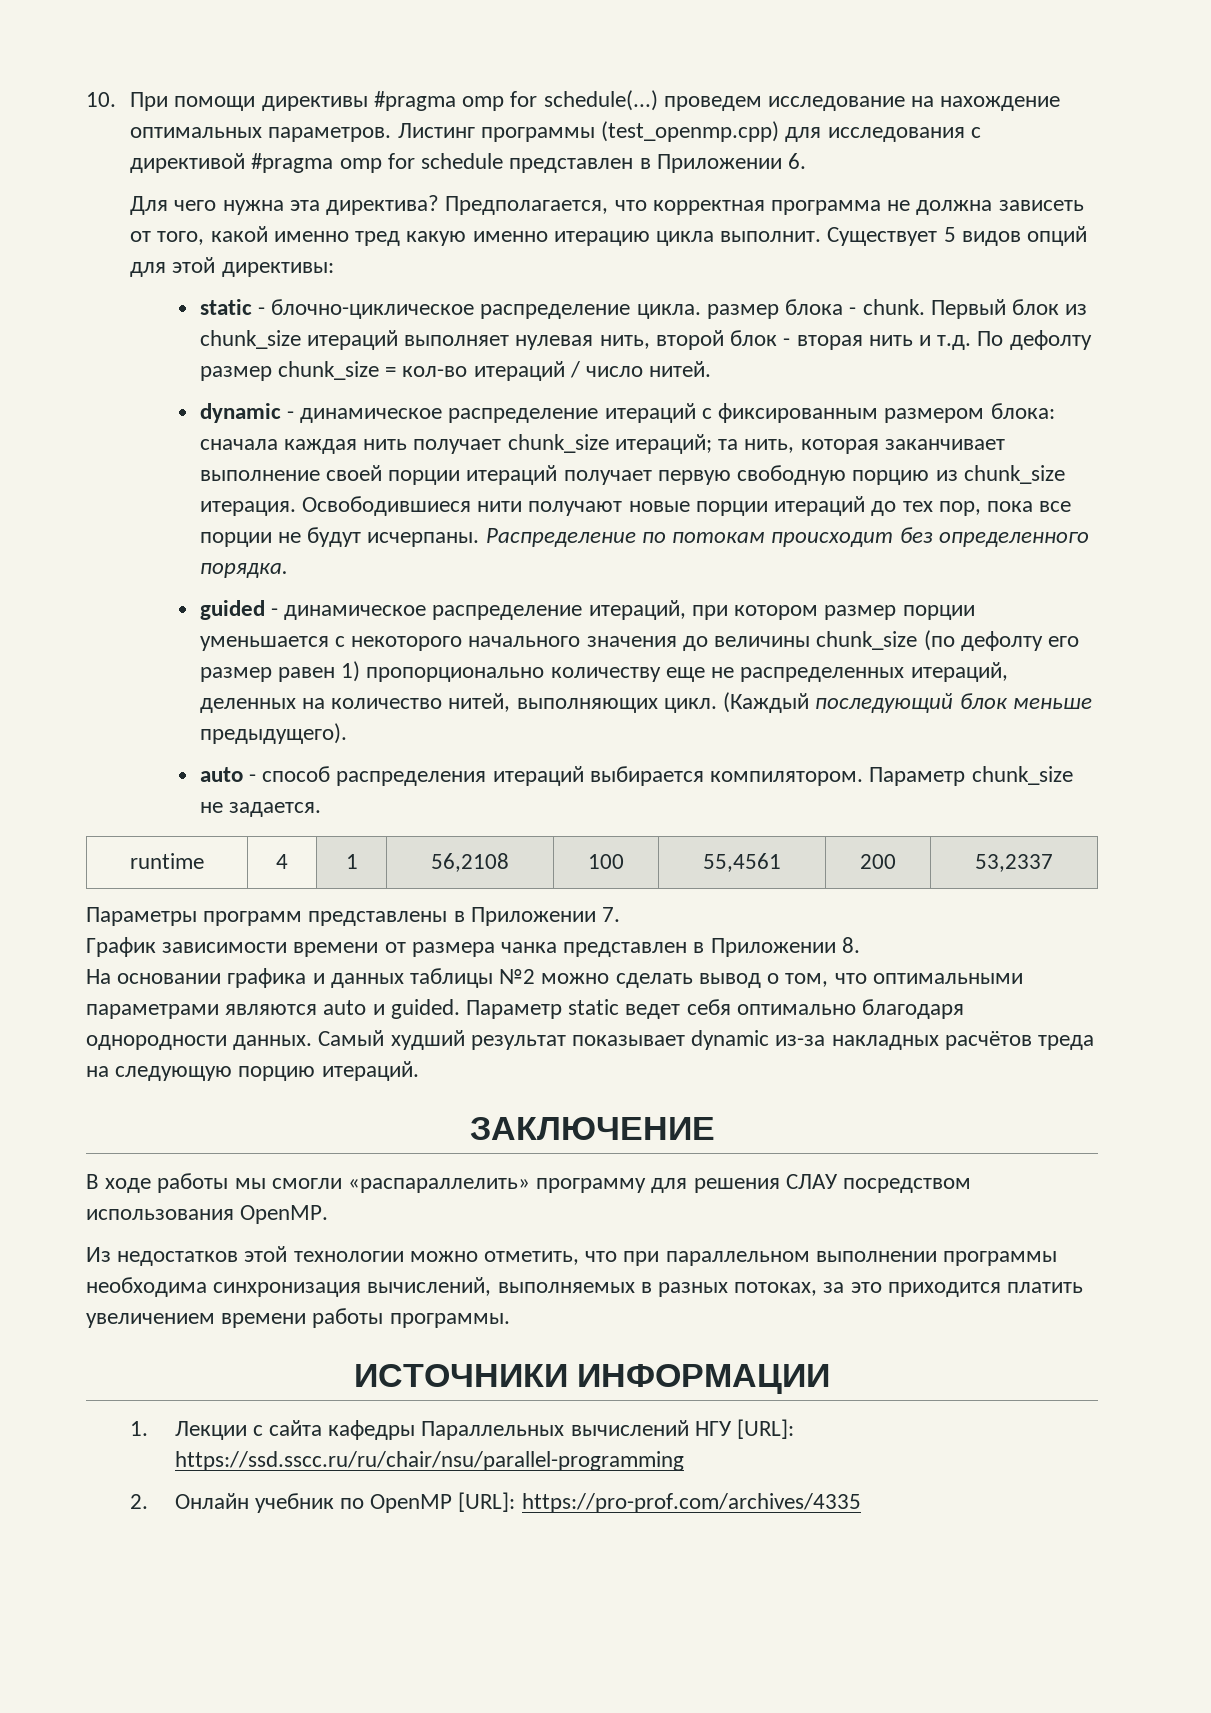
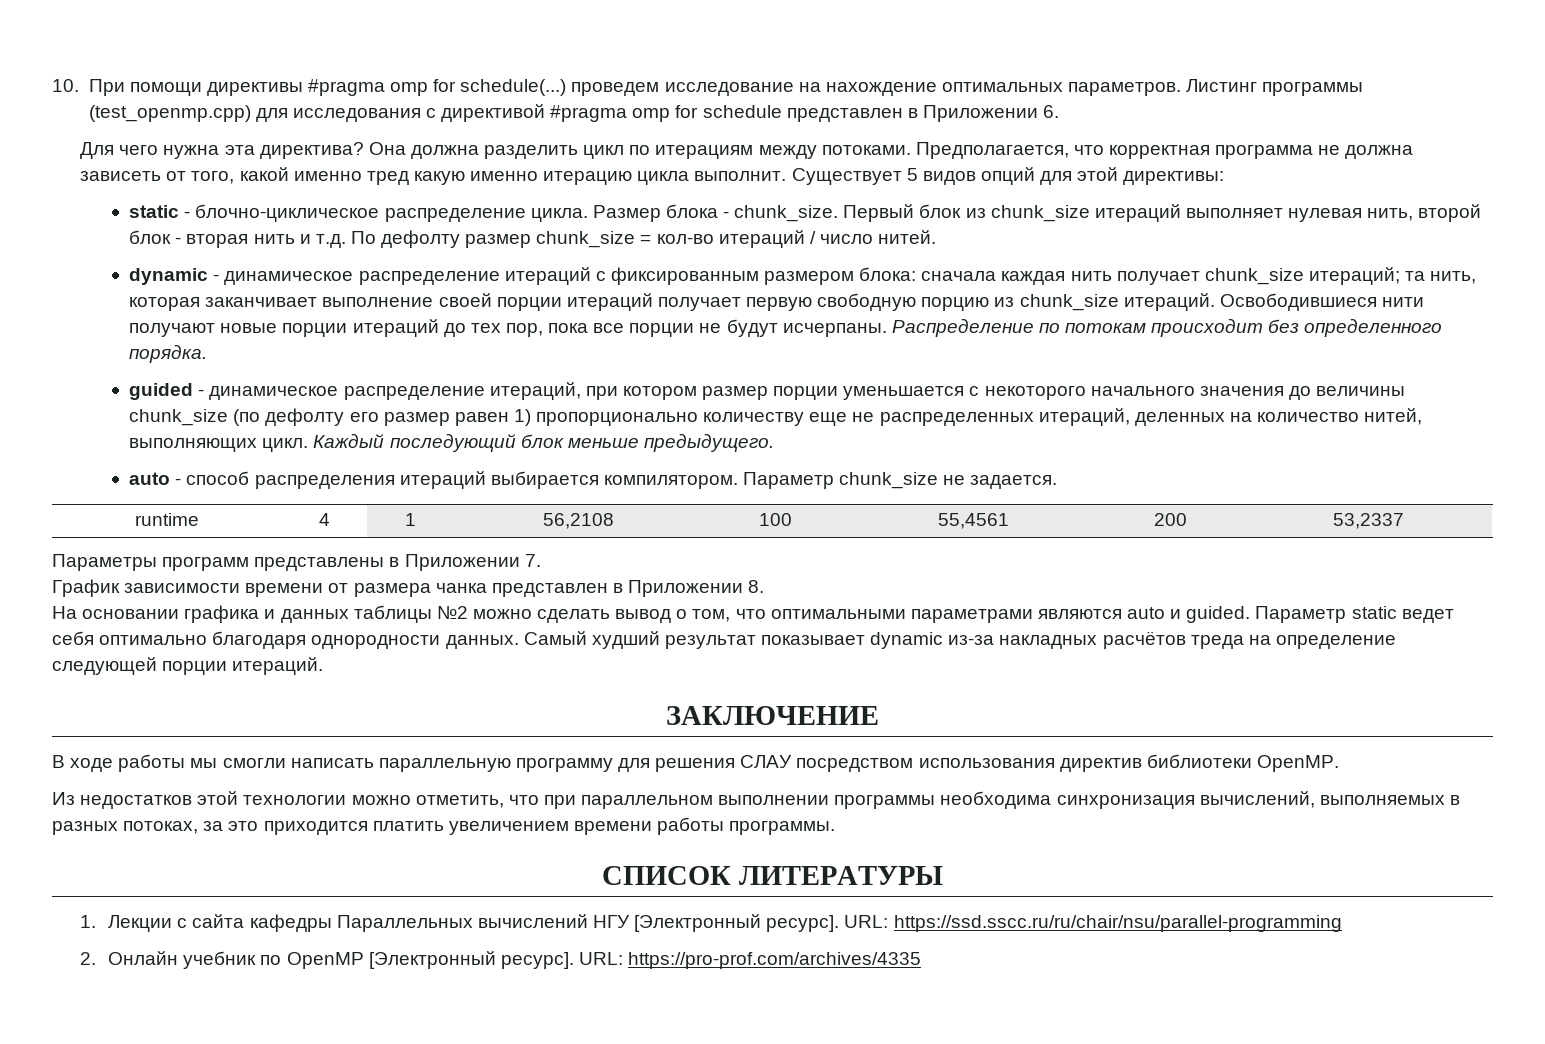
(440, 205) none -> [368,142,911,159] Она должна разделить цикл по итерациям между потоками.
[706,304,779,319] размер -> [592,205,661,222] Размер
[862,299,925,315] chunk. -> [734,205,839,222] chunk_size.
[199,501,296,516] итерация. -> [1123,293,1215,311] итераций.
[723,692,810,713] (Каждый -> [313,433,385,448] Каждый
[199,723,347,744] предыдущего). -> [643,433,774,452] предыдущего.
[115,1066,316,1081] следующую порцию -> [1275,635,1396,649] [52,657,228,675] определение следующей порции
[348,1178,531,1193] «распараллелить» -> [290,758,511,772] написать параллельную
(234, 1214) none -> [1059,754,1252,772] директив библиотеки
[353,1364,831,1394] ИСТОЧНИКИ ИНФОРМАЦИИ -> [602,866,943,885] СПИСОК ЛИТЕРАТУРЫ
[737,1419,795,1439] [URL]: -> [634,914,889,932] [Электронный ресурс]. URL:
[458,1492,516,1512] [URL]: -> [368,951,624,969] [Электронный ресурс]. URL:

